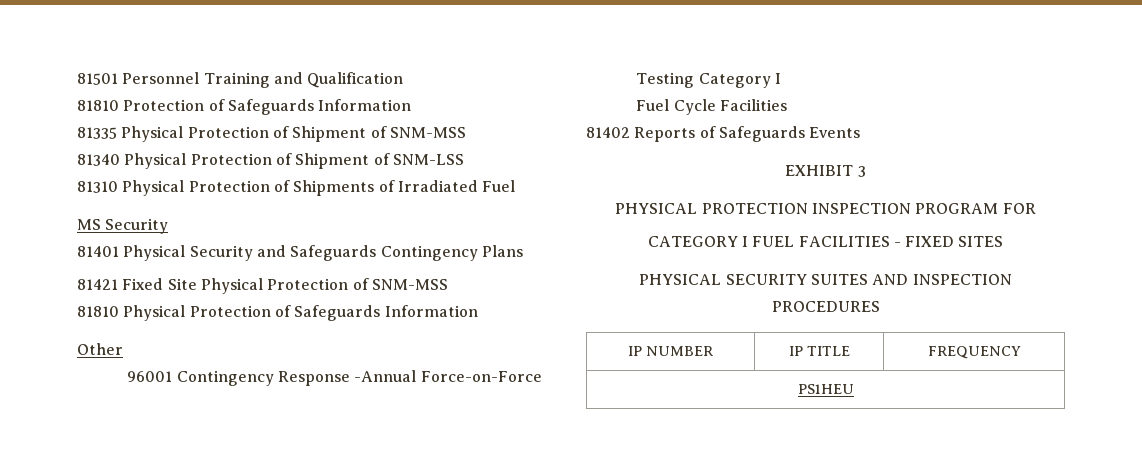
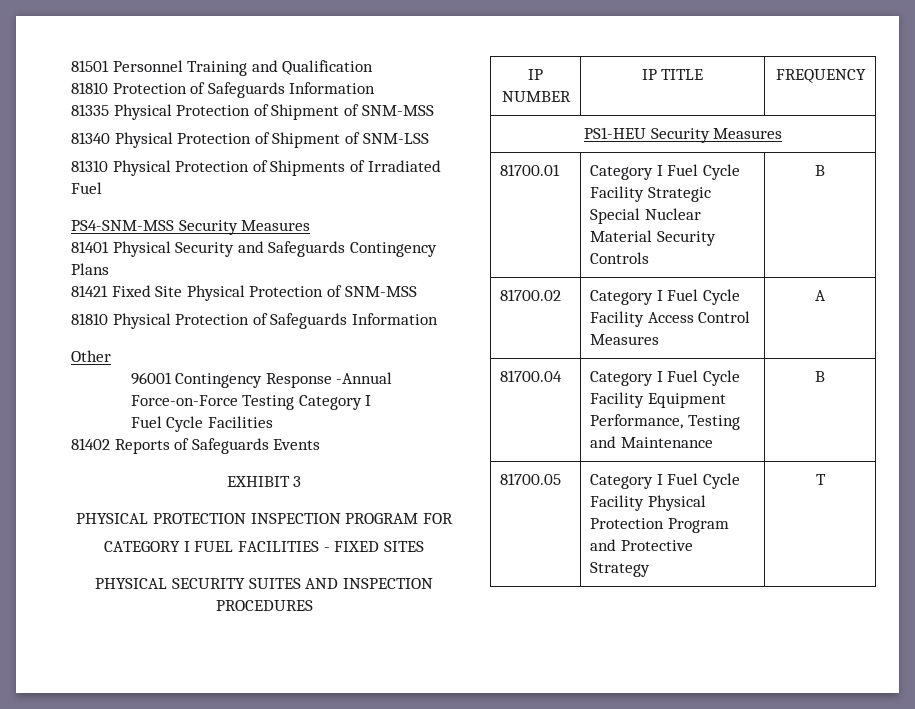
[77,218,169,234] MS Security -> [71,220,311,235] PS4-SNM-MSS Security Measures
[797,384,854,394] PS1HEU -> [583,127,783,143] [500,164,561,176] [590,164,740,180] [590,186,711,202] [590,208,701,224] [590,230,716,246] [590,252,650,264] [815,165,825,176] [500,289,562,301] [590,289,740,305] [590,311,751,327] [590,334,660,345] [815,290,826,301] [500,370,563,382] [590,370,740,386] [590,392,726,408] [590,414,740,430] [590,436,713,448] [815,371,825,382] [500,473,562,485] [590,473,740,489] [590,495,706,511] [590,518,729,533] [590,539,693,551] [590,562,651,577] [815,474,826,485] PS1-HEU Security Measures // 81700.01 | Category I Fuel Cycle Facility Strategic Special Nuclear Material Security Controls | B // 81700.02 | Category I Fuel Cycle Facility Access Control Measures | A // 81700.04 | Category I Fuel Cycle Facility Equipment Performance, Testing and Maintenance | B // 81700.05 | Category I Fuel Cycle Facility Physical Protection Program and Protective Strategy | T

